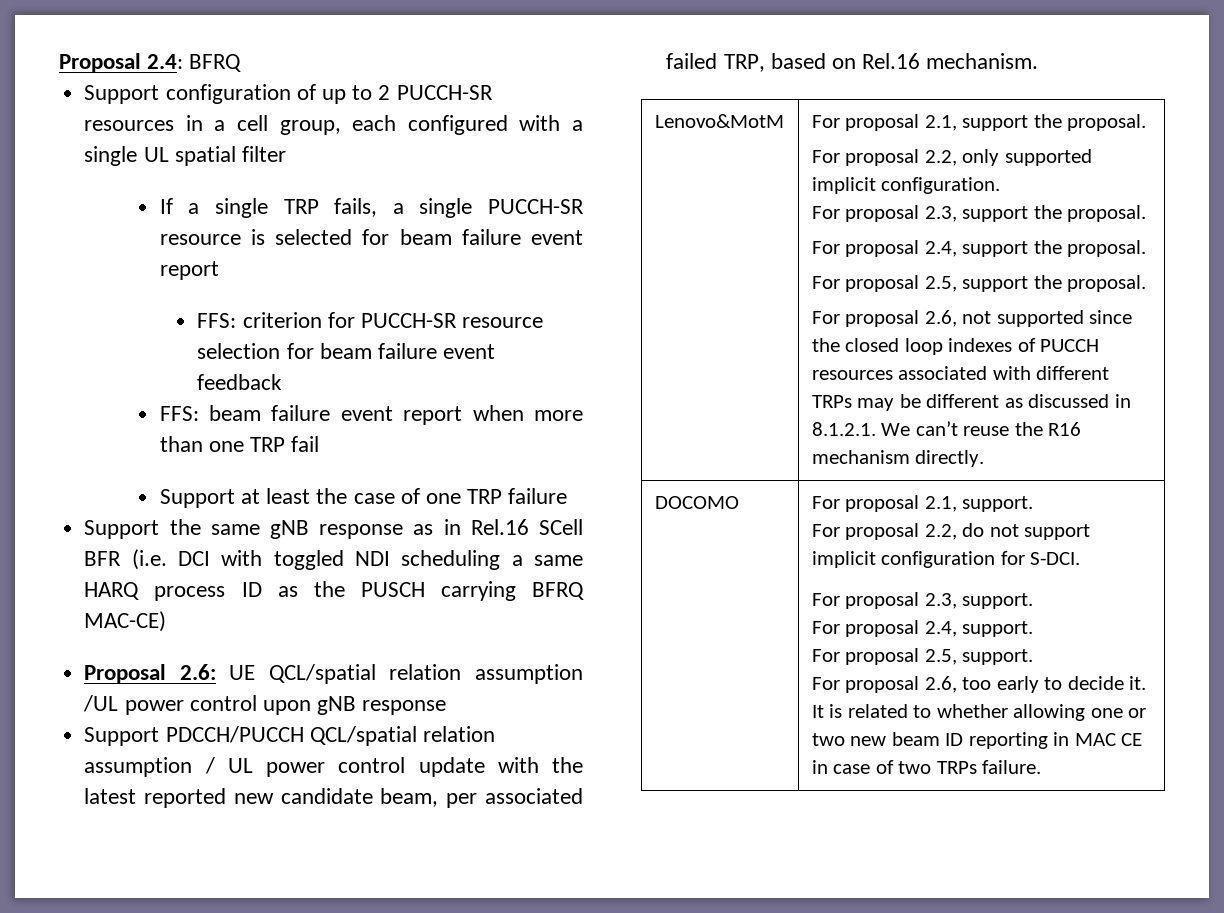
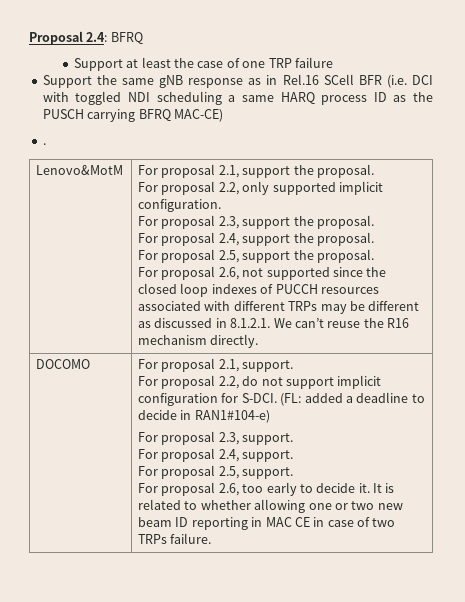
[84,84,493,104] [84,115,583,135] [84,146,286,166] [159,198,584,218] [159,229,583,245] [159,261,219,280] [197,312,544,328] [197,343,496,359] [197,374,283,390] [159,405,584,425] [159,436,320,452] // Support configuration of up to 2 PUCCH-SR resources in a cell group, each configured with a single UL spatial filter // If a single TRP fails, a single PUCCH-SR resource is selected for beam failure event report // FFS: criterion for PUCCH-SR resource selection for beam failure event feedback // FFS: beam failure event report when more than one TRP fail -> (143, 38) none
[84,664,583,684] [83,695,447,715] [84,726,495,746] [84,757,583,777] [84,788,583,808] [666,53,1039,72] Proposal 2.6: UE QCL/spatial relation assumption /UL power control upon gNB response // Support PDCCH/PUCCH QCL/spatial relation assumption / UL power control update with the latest reported new candidate beam, per associated failed TRP, based on Rel.16 mechanism. -> [42,143,46,145] .
(1081, 558) none -> [280,392,425,406] [138,410,270,423] (FL: added a deadline to decide in RAN1#104-e)

